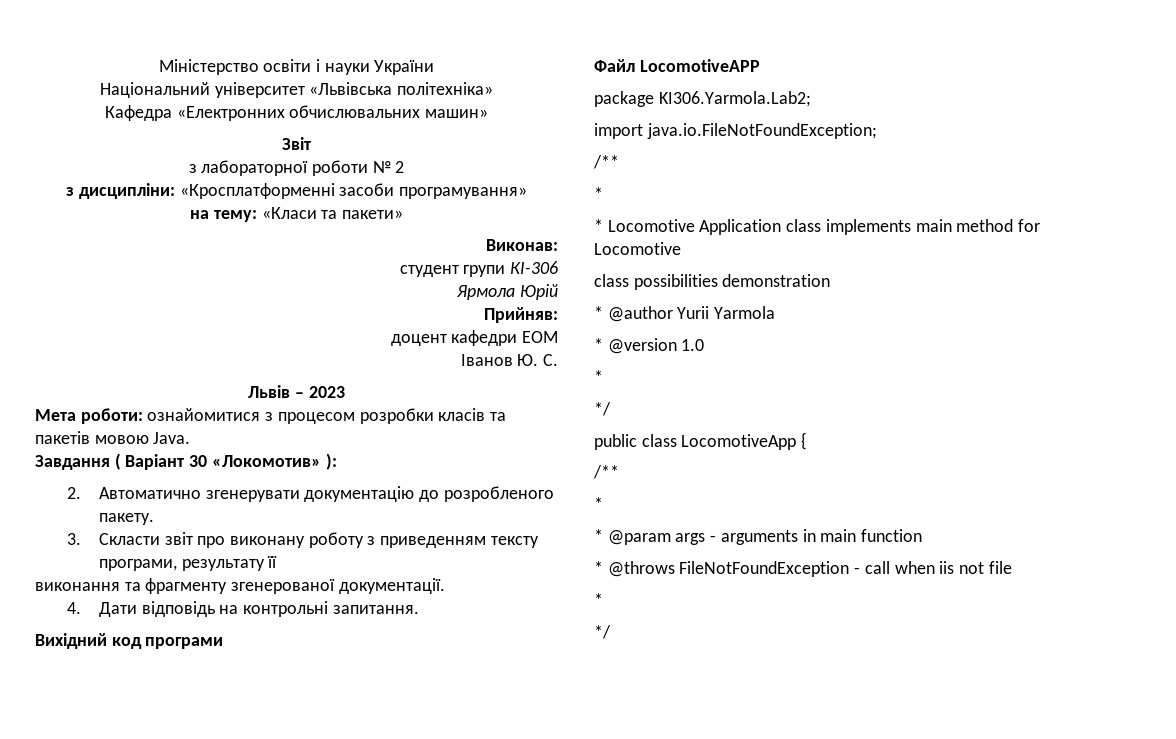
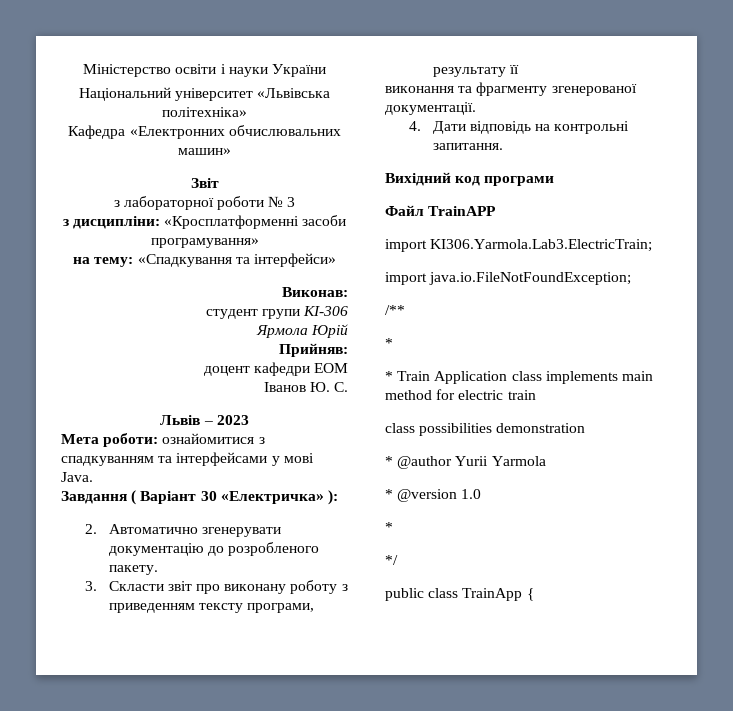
[395,161,405,173] 2 -> [287,197,296,207] 3
[261,207,403,219] «Класи та пакети» -> [137,253,336,267] «Спадкування та інтерфейси»
[277,408,507,424] [35,431,149,444] процесом розробки класів та пакетів мовою -> [61,452,314,466] спадкуванням та інтерфейсами у мові
[211,455,321,467] «Локомотив» -> [220,491,324,504] «Електричка»
[639,59,760,72] [594,91,811,107] LocomotiveAPP // package KI306.Yarmola.Lab2; -> [428,206,497,216] [385,239,653,252] TrainAPP // import KI306.Yarmola.Lab3.ElectricTrain;
[607,219,695,232] Locomotive -> [397,371,431,381] Train
[594,242,681,255] Locomotive -> [458,390,536,400] electric train
[681,434,797,450] LocomotiveApp -> [462,588,523,601] TrainApp
[593,465,619,479] [594,497,603,510] [594,529,923,545] [594,561,1012,577] [594,593,603,606] [594,625,611,639] // /** // * // * @param args - arguments in main function // * @throws FileNotFoundException - call when iis not file // * // */ -> (534, 594) none

